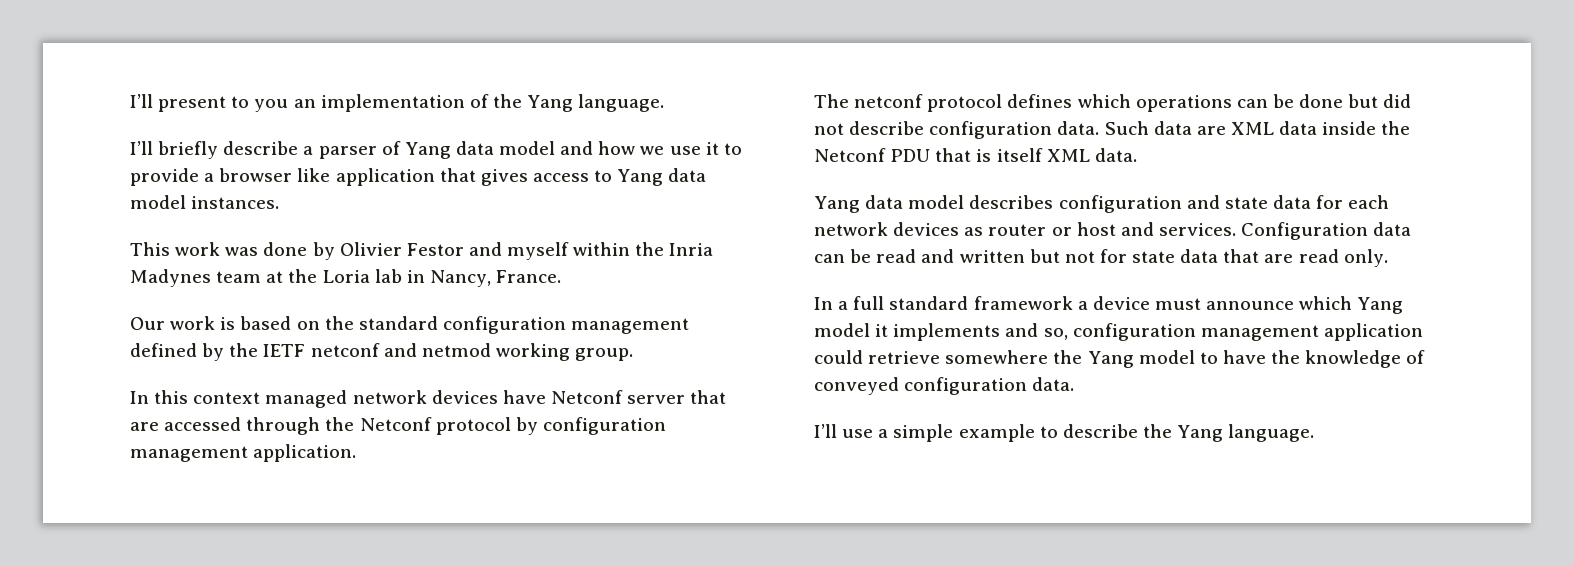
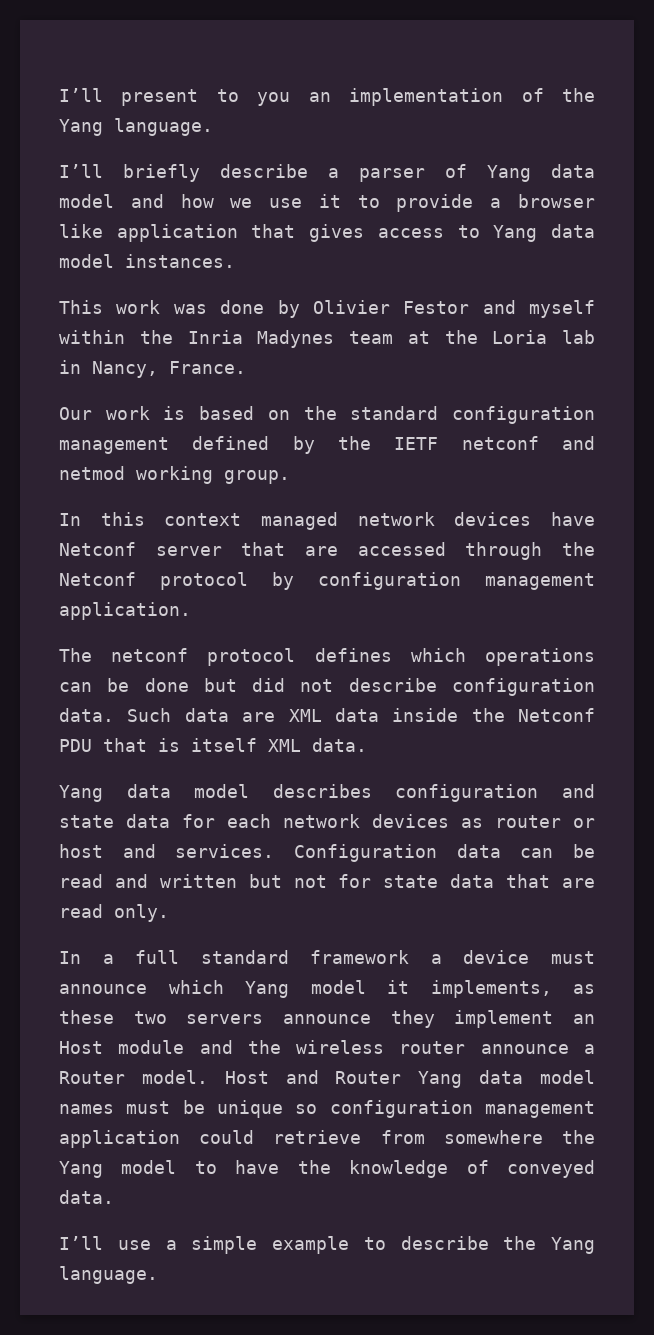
[893,323,1068,341] implements and so, -> [430,980,595,998] [59,1010,595,1028] [59,1040,595,1054] [59,1070,595,1088] [59,1100,318,1118] implements, as these two servers announce they implement an Host module and the wireless router announce a Router model. Host and Router Yang data model names must be unique so
(941, 357) none -> [380,1130,425,1144] from
[904,377,1028,395] configuration -> (595, 1169) none

